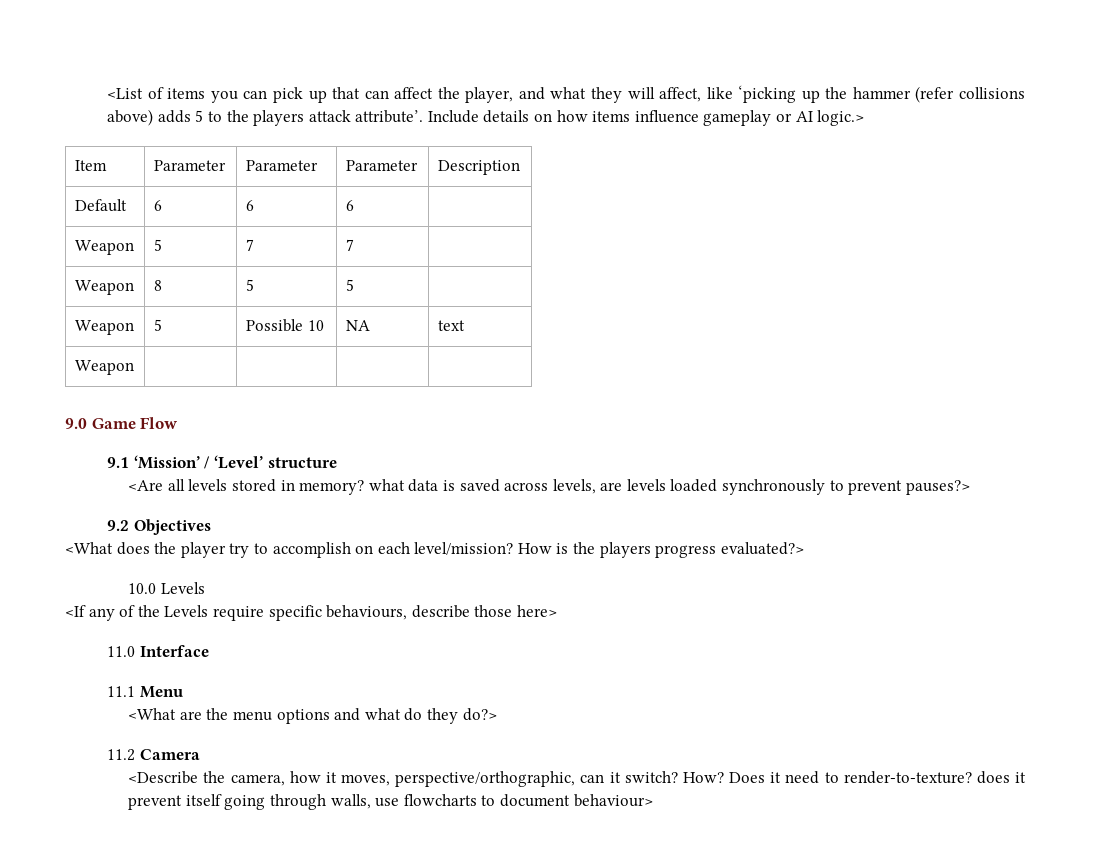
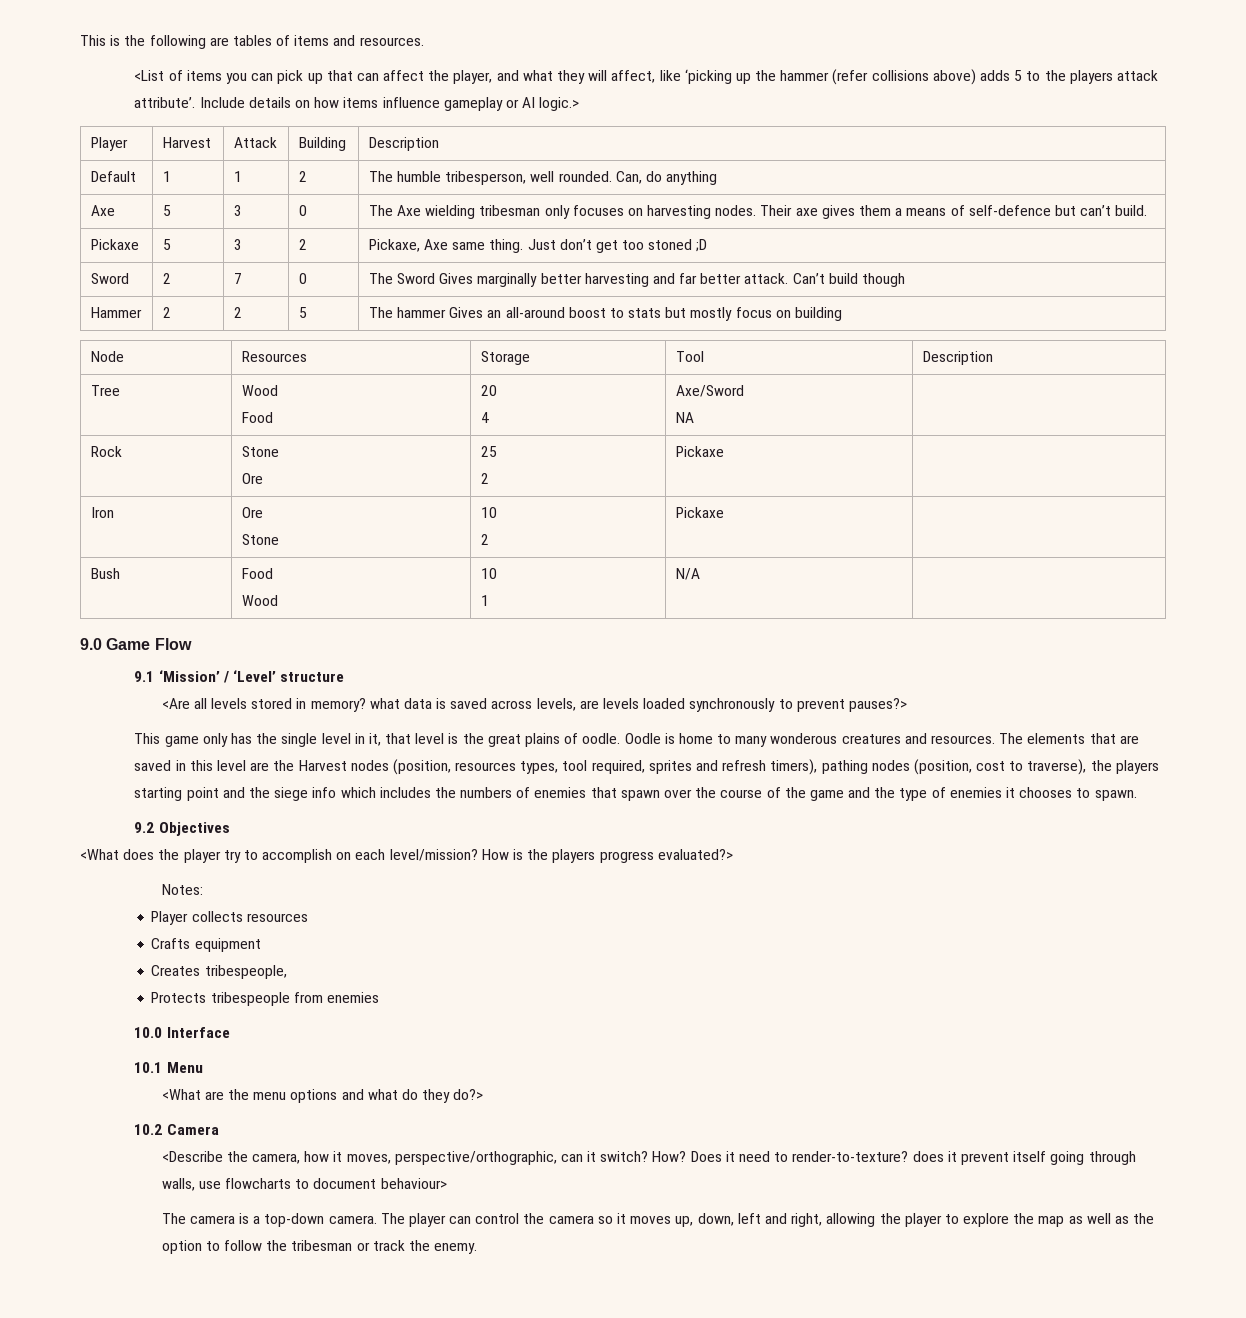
(107, 93) none -> [80,35,424,49] This is the following are tables of items and resources. //
[74,160,107,171] [153,160,226,171] [245,160,318,171] [345,160,418,171] [437,160,520,175] [74,199,127,212] [153,200,162,211] [245,200,254,211] [345,200,354,211] [74,240,134,255] [153,239,162,251] [245,239,254,251] [345,239,354,251] [74,280,134,295] [153,280,162,291] [245,279,254,291] [345,279,354,291] [74,320,134,335] [153,319,162,331] [245,319,324,332] [345,320,370,331] [437,320,465,331] [74,360,134,375] Item | Parameter | Parameter | Parameter | Description // Default | 6 | 6 | 6 | // Weapon | 5 | 7 | 7 | // Weapon | 8 | 5 | 5 | // Weapon | 5 | Possible 10 | NA | text // Weapon | | | -> [90,137,128,151] [162,137,211,148] [233,137,277,148] [298,137,346,151] [368,137,439,151] [90,171,136,182] [162,171,171,182] [233,171,242,182] [298,171,307,182] [368,171,718,185] [90,205,115,216] [162,205,171,216] [233,205,242,216] [298,205,307,216] [368,205,1148,219] [90,239,139,250] [162,239,171,250] [233,239,242,250] [298,239,307,250] [368,239,708,253] [90,273,129,284] [162,273,171,284] [233,273,242,284] [298,273,307,284] [368,273,906,287] [90,307,142,318] [162,307,171,318] [233,307,242,318] [298,307,307,318] [368,307,843,321] [90,351,124,362] [241,351,307,362] [480,351,530,365] [675,351,704,362] [922,351,993,365] [90,385,120,396] [241,385,278,396] [241,412,273,423] [480,385,497,396] [480,412,489,423] [675,385,744,397] [675,412,694,423] [90,446,122,457] [241,446,279,457] [241,473,263,484] [480,446,497,457] [480,473,489,484] [675,446,724,457] [90,507,114,518] [241,507,263,518] [241,534,279,545] [480,507,497,518] [480,534,489,545] [675,507,724,518] [90,568,120,579] [241,568,273,579] [241,595,278,606] [480,568,497,579] [480,595,489,606] [675,568,700,580] Player | Harvest | Attack | Building | Description // Default | 1 | 1 | 2 | The humble tribesperson, well rounded. Can, do anything // Axe | 5 | 3 | 0 | The Axe wielding tribesman only focuses on harvesting nodes. Their axe gives them a means of self-defence but can’t build. // Pickaxe | 5 | 3 | 2 | Pickaxe, Axe same thing. Just don’t get too stoned ;D // Sword | 2 | 7 | 0 | The Sword Gives marginally better harvesting and far better attack. Can’t build though // Hammer | 2 | 2 | 5 | The hammer Gives an all-around boost to stats but mostly focus on building // Node | Resources | Storage | Tool | Description // Tree | Wood // Food | 20 // 4 | Axe/Sword // NA | // Rock | Stone // Ore | 25 // 2 | Pickaxe | // Iron | Ore // Stone | 10 // 2 | Pickaxe | // Bush | Food // Wood | 10 // 1 | N/A
(970, 487) none -> [134,733,1139,747] [134,759,1159,775] [134,787,1137,801] // This game only has the single level in it, that level is the great plains of oodle. Oodle is home to many wonderous creatures and resources. The elements that are saved in this level are the Harvest nodes (position, resources types, tool required, sprites and refresh timers), pathing nodes (position, cost to traverse), the players starting point and the siege info which includes the numbers of enemies that spawn over the course of the game and the type of enemies it chooses to spawn.
[128,582,205,594] [65,605,557,621] [107,646,136,657] 10.0 Levels // <If any of the Levels require specific behaviours, describe those here> // 11.0 -> [161,884,203,895] [151,911,308,925] [151,938,261,952] [151,965,287,979] [151,992,380,1006] [134,1027,163,1038] Notes: // Player collects resources // Crafts equipment // Creates tribespeople, // Protects tribespeople from enemies // 10.0
[107,686,136,697] 11.1 -> [134,1062,163,1073] 10.1
[107,749,136,761] 11.2 -> [134,1124,163,1135] 10.2
(653, 800) none -> [161,1213,1155,1227] [161,1240,478,1254] // The camera is a top-down camera. The player can control the camera so it moves up, down, left and right, allowing the player to explore the map as well as the option to follow the tribesman or track the enemy.

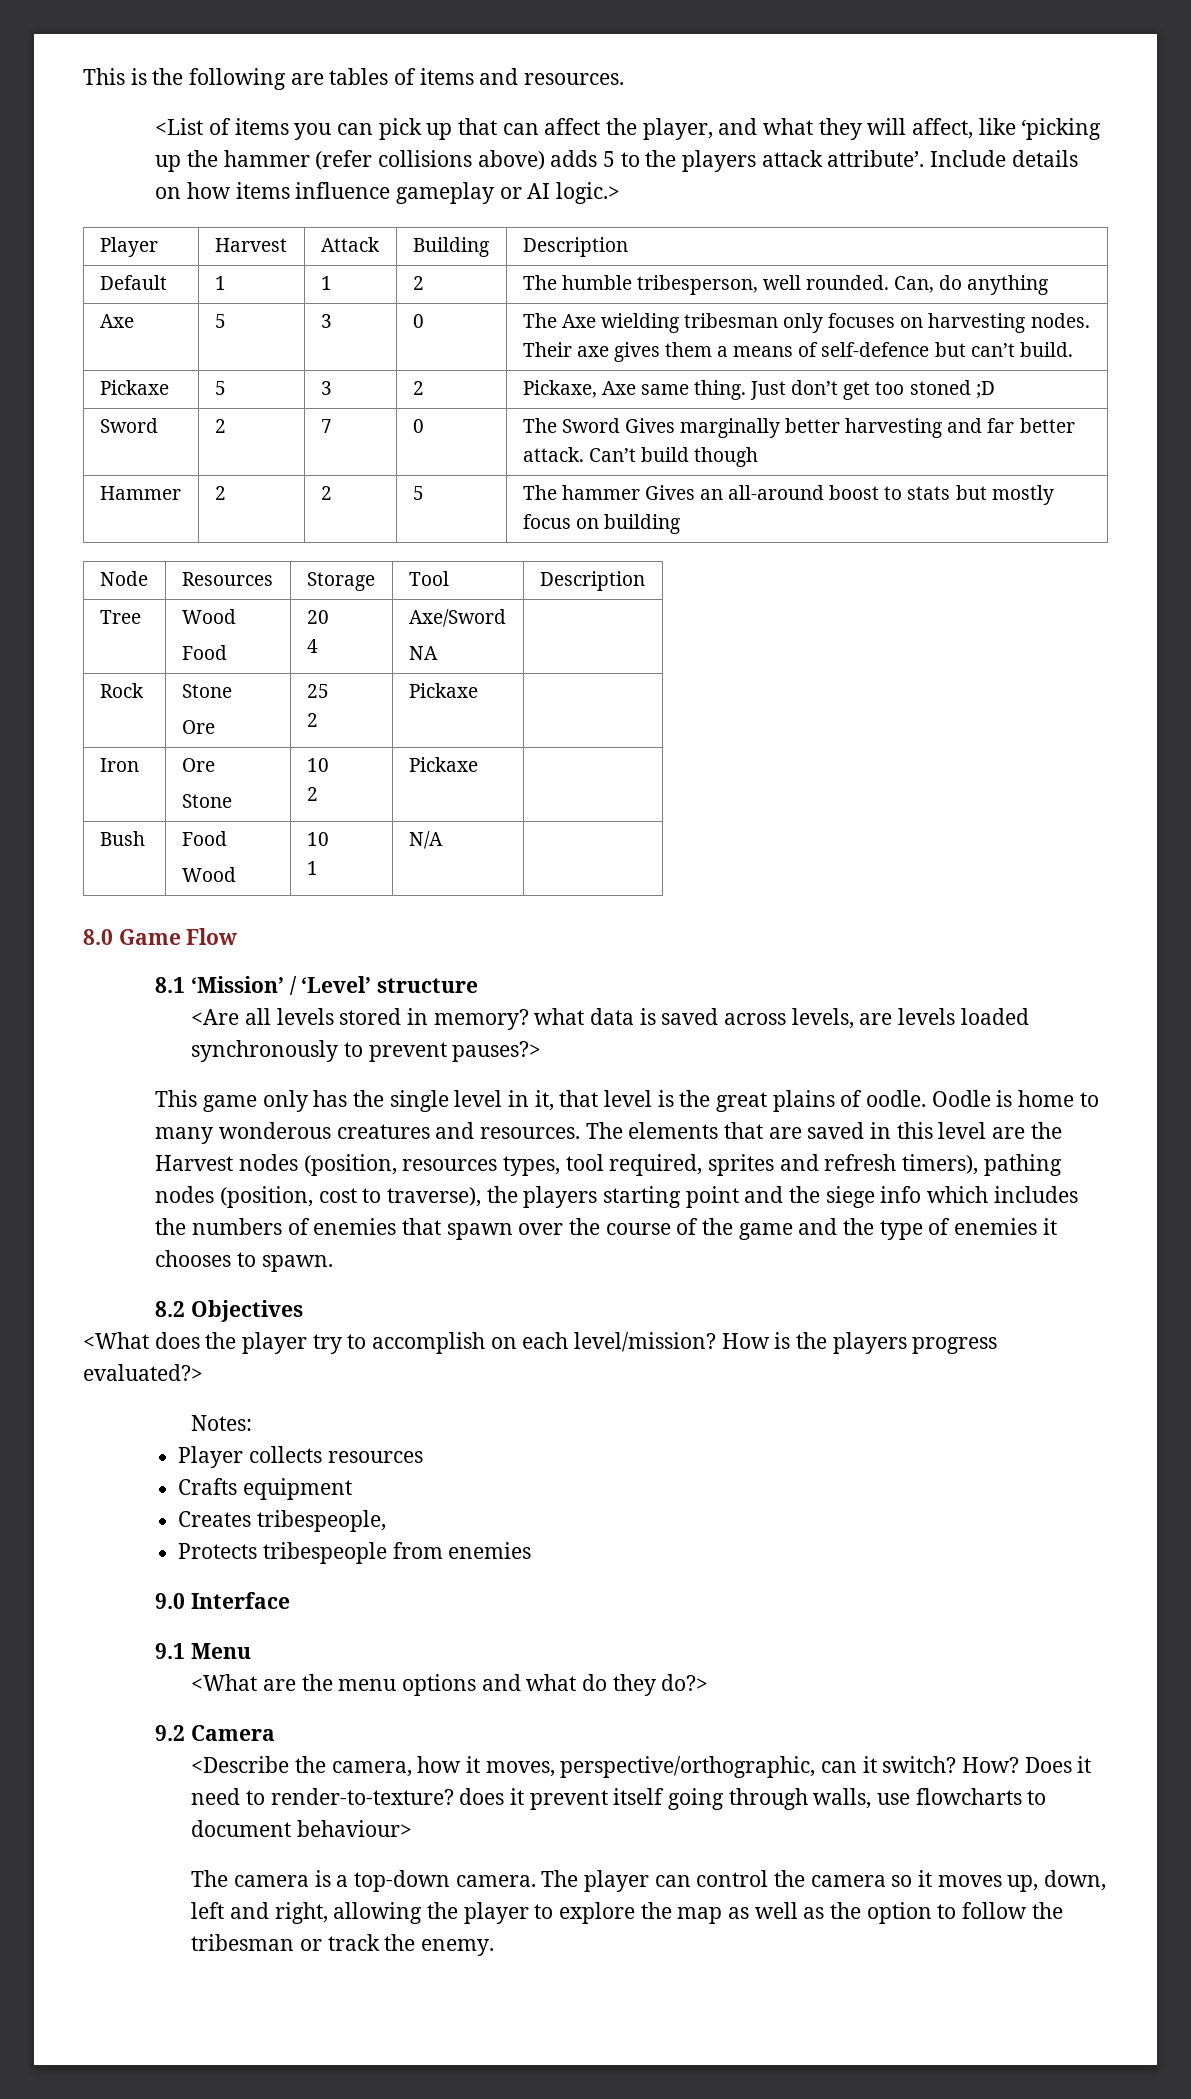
[80,638,102,650] 9.0 -> [83,929,113,945] 8.0
[134,671,155,682] 9.1 -> [155,977,186,993] 8.1
[134,822,155,833] 9.2 -> [155,1301,186,1317] 8.2
[134,1027,163,1038] 10.0 -> [155,1593,186,1609] 9.0
[134,1062,163,1073] 10.1 -> [155,1643,186,1659] 9.1
[134,1124,163,1135] 10.2 -> [155,1725,186,1741] 9.2

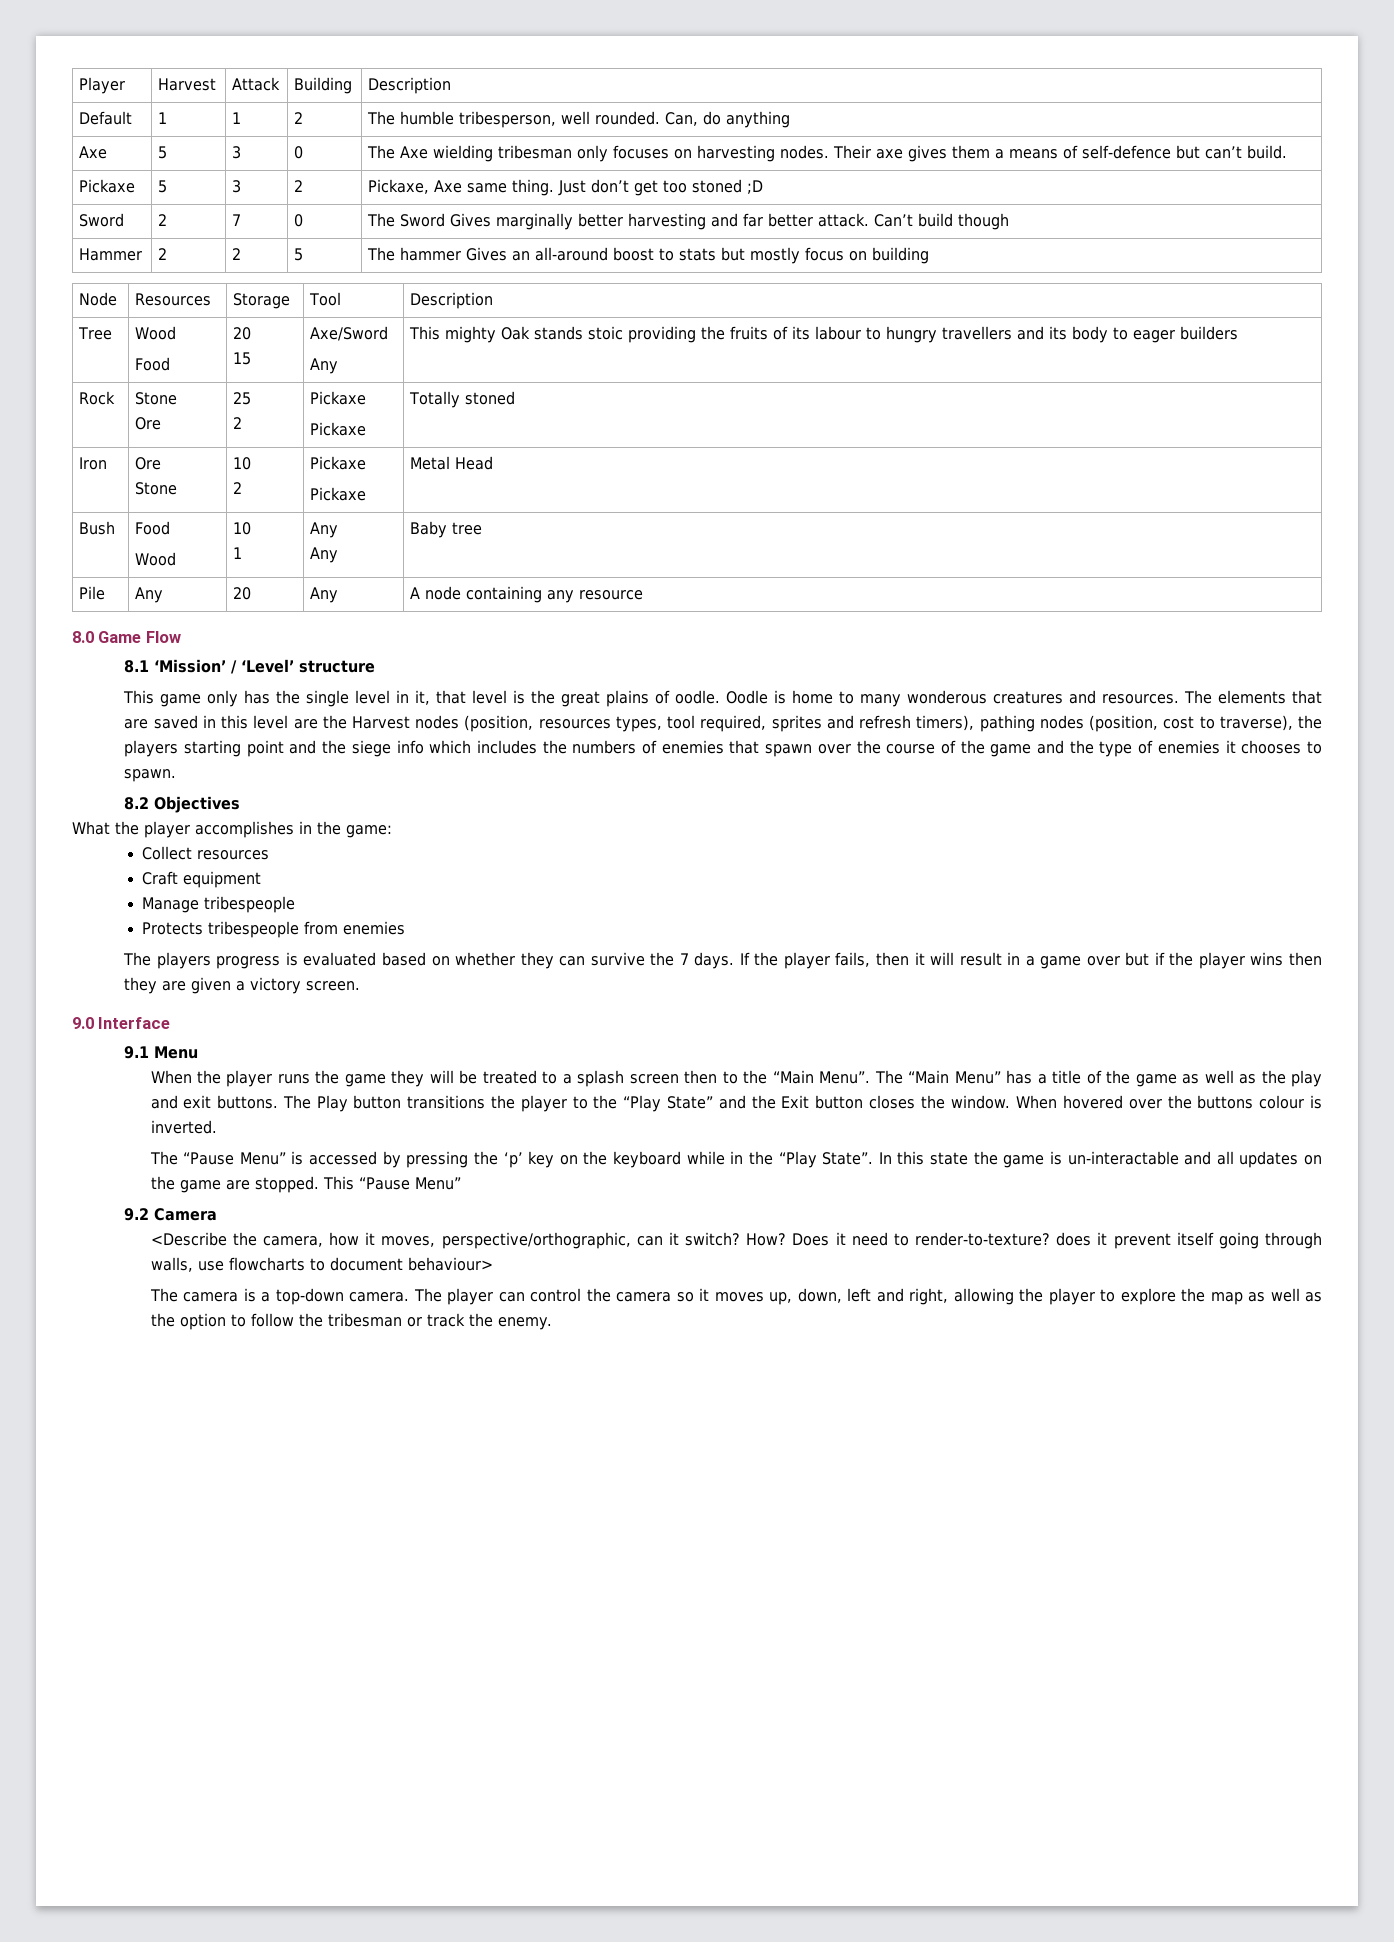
[83,68,625,90] [155,118,1102,140] [155,150,1078,172] [155,182,620,204] This is the following are tables of items and resources. // <List of items you can pick up that can affect the player, and what they will affect, like ‘picking up the hammer (refer collisions above) adds 5 to the players attack attribute’. Include details on how items influence gameplay or AI logic.> // -> (78, 85) none
[306,639,318,653] 4 -> [232,352,251,365] 15
[408,646,438,660] NA | -> [309,358,338,374] [408,326,1238,343] Any | This mighty Oak stands stoic providing the fruits of its labour to hungry travellers and its body to eager builders
(478, 690) | -> [309,422,366,436] [408,391,515,408] // Pickaxe | Totally stoned
(478, 764) | -> [309,487,366,501] [409,456,493,470] // Pickaxe | Metal Head
[408,831,443,849] N/A | -> [309,522,338,538] [309,547,338,563] [409,521,482,538] [78,586,105,600] [134,587,163,603] [232,587,251,600] [309,587,338,603] [409,586,643,603] Any // Any | Baby tree // Pile | Any | 20 | Any | A node containing any resource
[191,1008,1029,1030] [191,1040,542,1062] // <Are all levels stored in memory? what data is saved across levels, are levels loaded synchronously to prevent pauses?> -> (376, 666) none
[83,1332,998,1354] [83,1364,203,1381] [191,1415,253,1431] [178,1446,322,1468] <What does the player try to accomplish on each level/mission? How is the players progress evaluated?> // Notes: // Player collects -> [72,821,392,838] [141,846,192,860] What the player accomplishes in the game: // Collect
[178,1478,238,1495] Crafts -> [141,871,178,885] Craft
[178,1510,386,1532] Creates tribespeople, -> [141,896,295,913] Manage tribespeople
[155,1592,290,1609] [155,1643,251,1659] [191,1674,709,1696] 9.0 Interface // 9.1 Menu // <What are the menu options and what do they do?> -> [123,952,1322,969] [124,977,361,994] [72,1017,171,1029] [124,1046,199,1059] [150,1070,1322,1087] [150,1095,1322,1112] [150,1120,217,1134] [149,1151,1323,1168] [150,1176,461,1193] The players progress is evaluated based on whether they can survive the 7 days. If the player fails, then it will result in a game over but if the player wins then they are given a victory screen. // 9.0 Interface // 9.1 Menu // When the player runs the game they will be treated to a splash screen then to the “Main Menu”. The “Main Menu” has a title of the game as well as the play and exit buttons. The Play button transitions the player to the “Play State” and the Exit button closes the window. When hovered over the buttons colour is inverted. // The “Pause Menu” is accessed by pressing the ‘p’ key on the keyboard while in the “Play State”. In this state the game is un-interactable and all updates on the game are stopped. This “Pause Menu”

